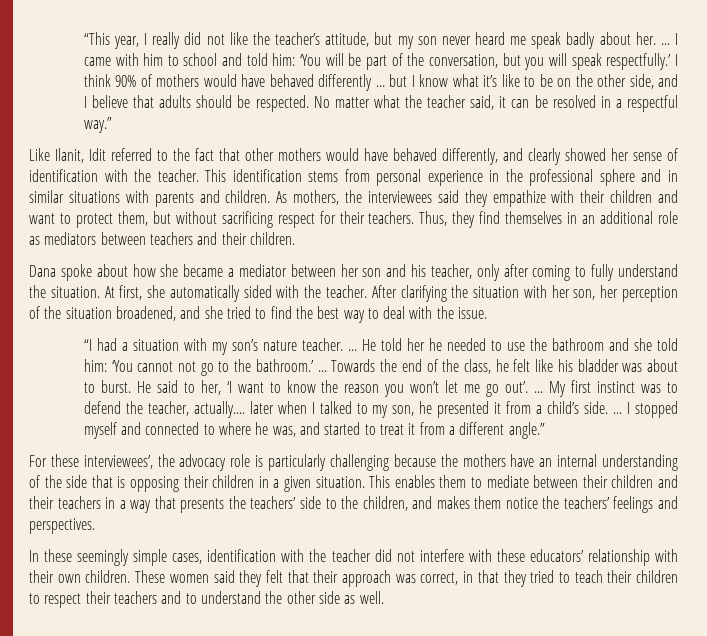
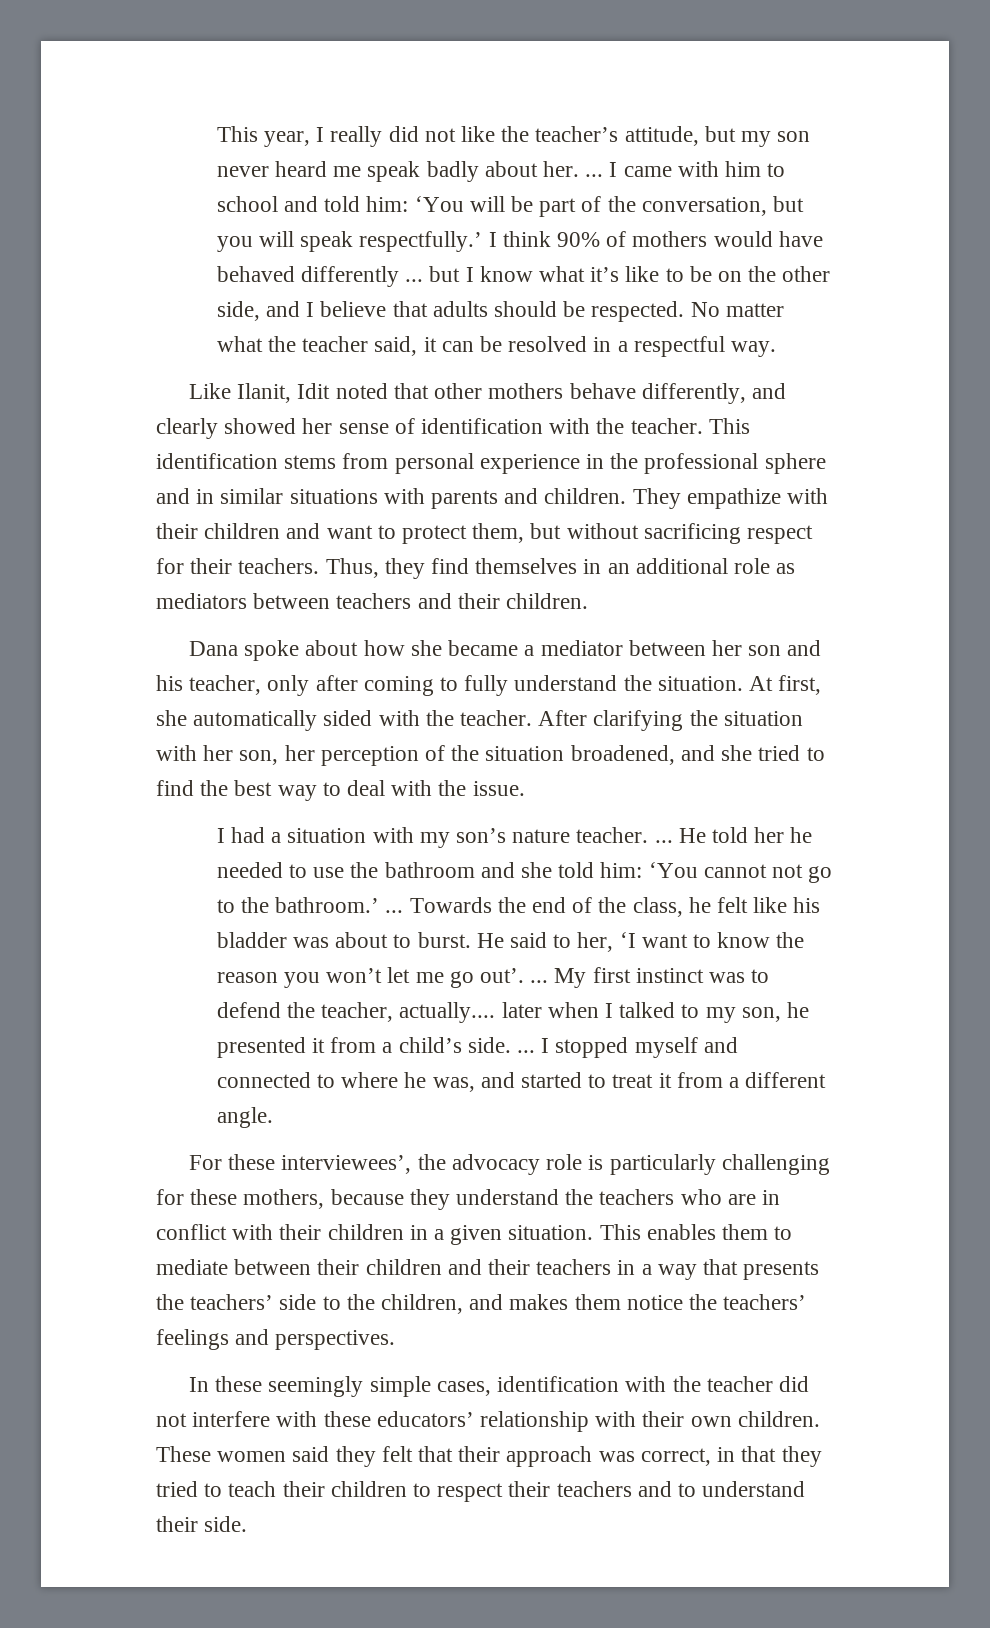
[83,32,110,45] “This -> [216,126,258,142] This
[83,117,112,133] way.” -> [730,341,776,357] way.
[111,148,437,161] referred to the fact that other mothers would have behaved -> [335,383,636,399] noted that other mothers behave
[276,190,488,207] As mothers, the interviewees said they -> [632,488,681,509] They
[83,339,92,351] “I -> [216,828,225,843] I
[508,422,545,439] angle.” -> [216,1107,273,1128] angle.
[393,454,679,471] [29,475,179,492] because the mothers have an internal understanding of the side that is opposing -> [156,1189,781,1210] [156,1224,274,1240] for these mothers, because they understand the teachers who are in conflict with
[265,591,384,604] the other side as well. -> [156,1516,248,1532] their side.

